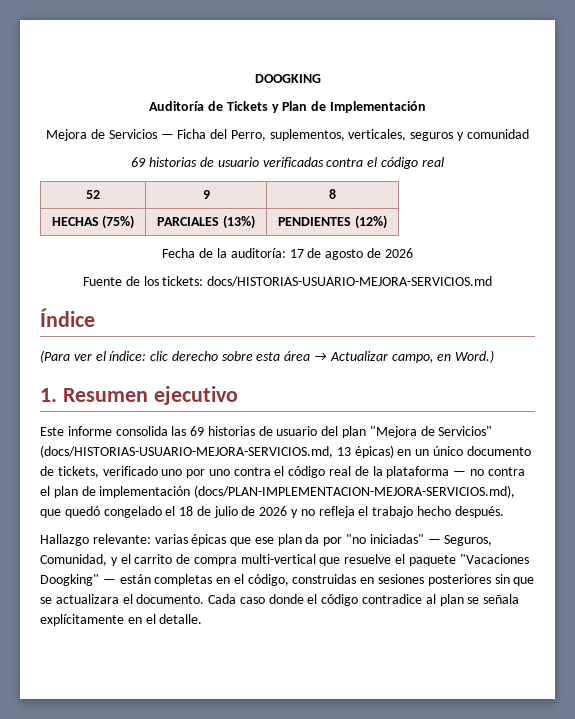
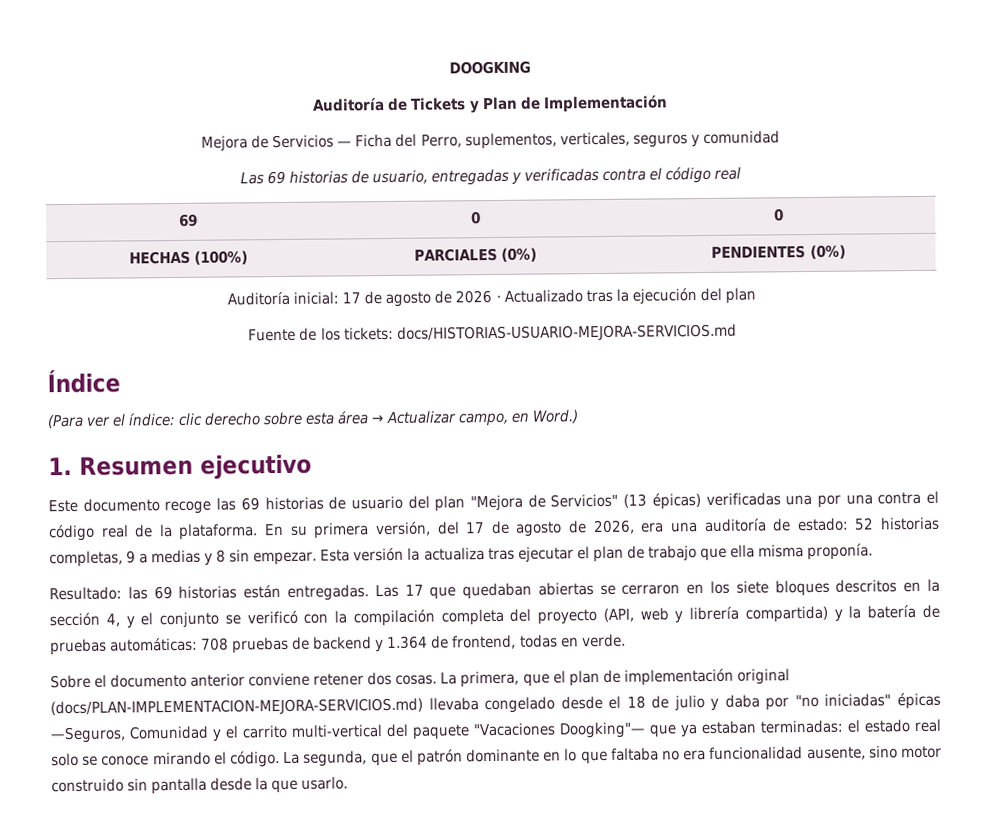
[131,157,259,167] 69 historias de usuario -> [239,168,523,186] Las 69 historias de usuario, entregadas y
[86,190,100,199] [202,190,210,199] [329,189,336,199] 52 | 9 | 8 -> [179,213,198,227] [470,211,481,225] [773,208,784,222] 69 | 0 | 0
[102,215,135,229] (75%) -> [194,250,249,265] (100%)
[222,215,255,229] (13%) -> [501,247,538,262] (0%)
[354,215,387,229] [162,248,286,258] (12%) // Fecha de la auditoría: -> [809,244,846,260] [227,291,340,306] (0%) // Auditoría inicial:
(413, 253) none -> [495,287,756,305] · Actualizado tras la ejecución del plan
[67,426,168,436] informe consolida -> [82,498,212,515] documento recoge
[40,445,531,458] [40,466,230,478] (docs/HISTORIAS-USUARIO-MEJORA-SERVICIOS.md, 13 épicas) en un único documento de tickets, verificado uno por uno -> [623,492,873,510] (13 épicas) verificadas una por una
[386,466,525,478] [40,485,516,498] [40,506,504,518] [40,534,493,546] [40,554,529,566] [40,574,535,586] [40,594,520,606] [40,614,203,626] plataforma — no contra el plan de implementación (docs/PLAN-IMPLEMENTACION-MEJORA-SERVICIOS.md), que quedó congelado el 18 de julio de 2026 y no refleja el trabajo hecho después. // Hallazgo relevante: varias épicas que ese plan da por "no iniciadas" — Seguros, Comunidad, y el carrito de compra multi-vertical que resuelve el paquete "Vacaciones Doogking" — están completas en el código, construidas en sesiones posteriores sin que se actualizara el documento. Cada caso donde el código contradice al plan se señala explícitamente en el detalle. -> [178,516,940,540] [49,543,874,568] [49,578,940,601] [49,604,941,629] [50,633,626,656] [50,668,790,689] [50,692,941,717] [50,718,941,744] [51,745,942,768] [51,776,349,795] plataforma. En su primera versión, del 17 de agosto de 2026, era una auditoría de estado: 52 historias completas, 9 a medias y 8 sin empezar. Esta versión la actualiza tras ejecutar el plan de trabajo que ella misma proponía. // Resultado: las 69 historias están entregadas. Las 17 que quedaban abiertas se cerraron en los siete bloques descritos en la sección 4, y el conjunto se verificó con la compilación completa del proyecto (API, web y librería compartida) y la batería de pruebas automáticas: 708 pruebas de backend y 1.364 de frontend, todas en verde. // Sobre el documento anterior conviene retener dos cosas. La primera, que el plan de implementación original (docs/PLAN-IMPLEMENTACION-MEJORA-SERVICIOS.md) llevaba congelado desde el 18 de julio y daba por "no iniciadas" épicas —Seguros, Comunidad y el carrito multi-vertical del paquete "Vacaciones Doogking"— que ya estaban terminadas: el estado real solo se conoce mirando el código. La segunda, que el patrón dominante en lo que faltaba no era funcionalidad ausente, sino motor construido sin pantalla desde la que usarlo.

